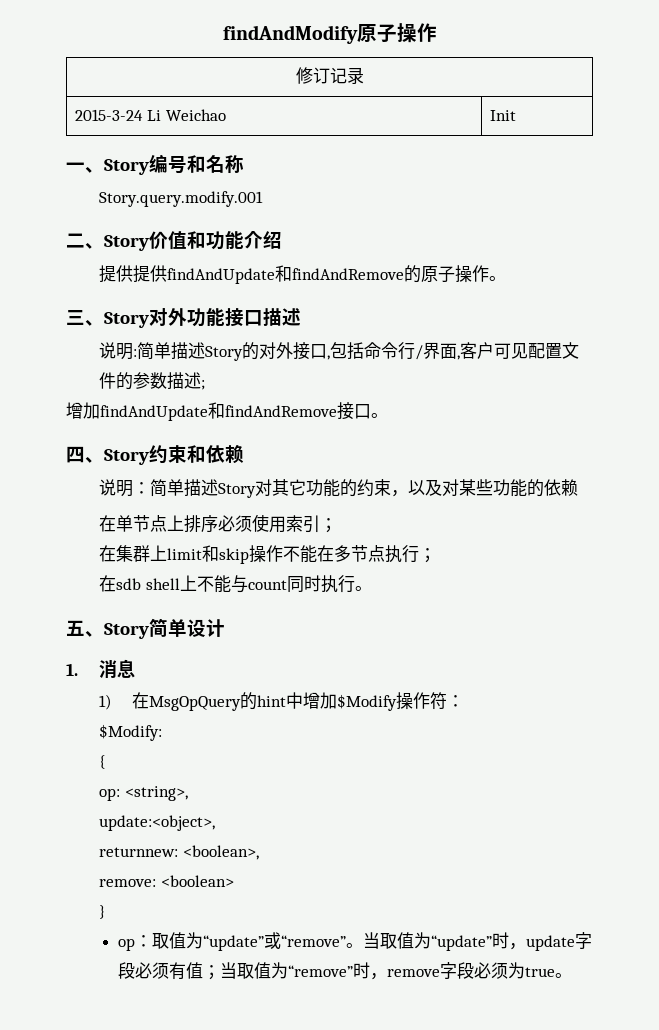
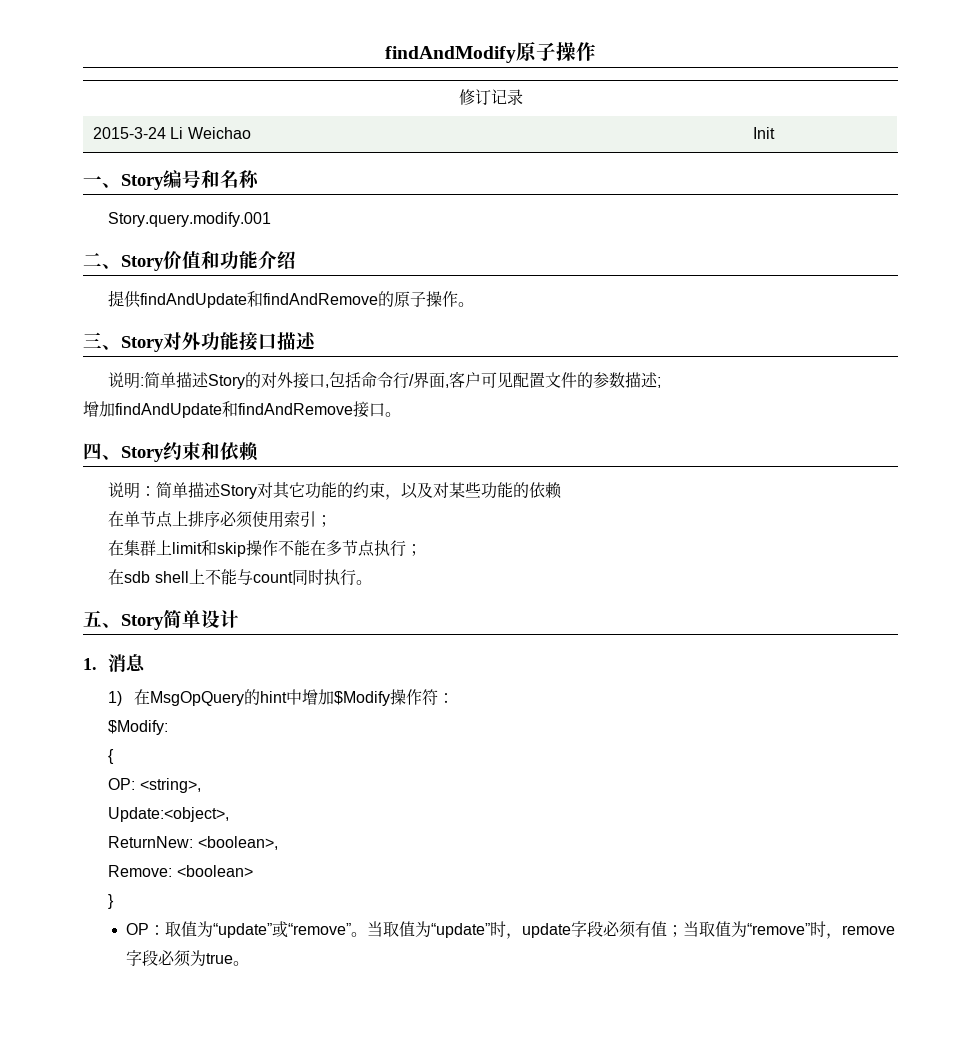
[133,265,168,283] 提供 -> (142, 299) none
[99,788,121,801] op: -> [108,778,136,790] OP:
[99,815,216,831] [99,847,179,857] update:<object>, // returnnew: -> [108,807,230,822] [108,836,194,848] Update:<object>, // ReturnNew:
[99,879,157,887] remove: -> [108,865,173,877] Remove:
[117,938,135,951] op -> [126,923,150,935] OP

